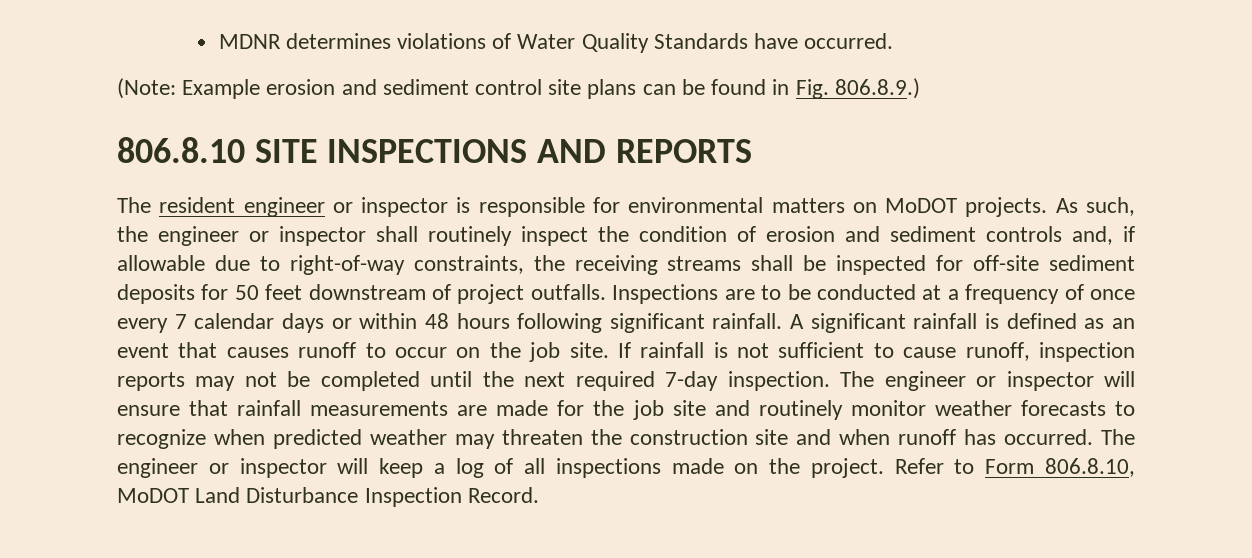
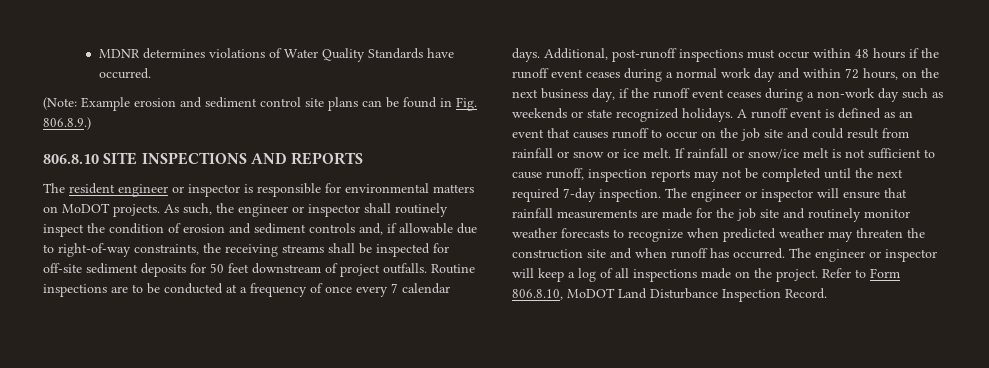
[612,284,719,304] Inspections -> [431,264,475,274] [43,284,107,297] Routine inspections
[281,313,978,333] days or within 48 hours following significant rainfall. A significant rainfall -> [512,48,939,62] [512,68,939,82] [512,88,943,102] [512,108,822,122] days. Additional, post-runoff inspections must occur within 48 hours if the runoff event ceases during a normal work day and within 72 hours, on the next business day, if the runoff event ceases during a non-work day such as weekends or state recognized holidays. A runoff event
[569,342,705,358] site. If rainfall -> [764,128,909,139] [512,148,829,159] site and could result from rainfall or snow or ice melt. If rainfall or snow/ice melt

